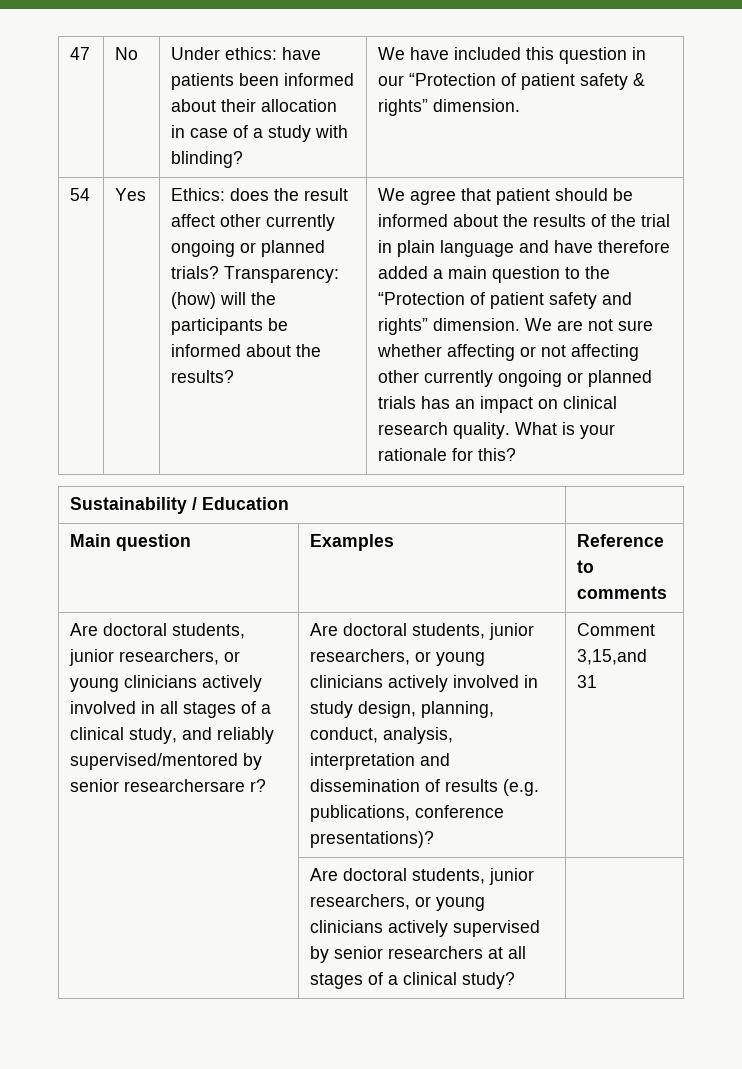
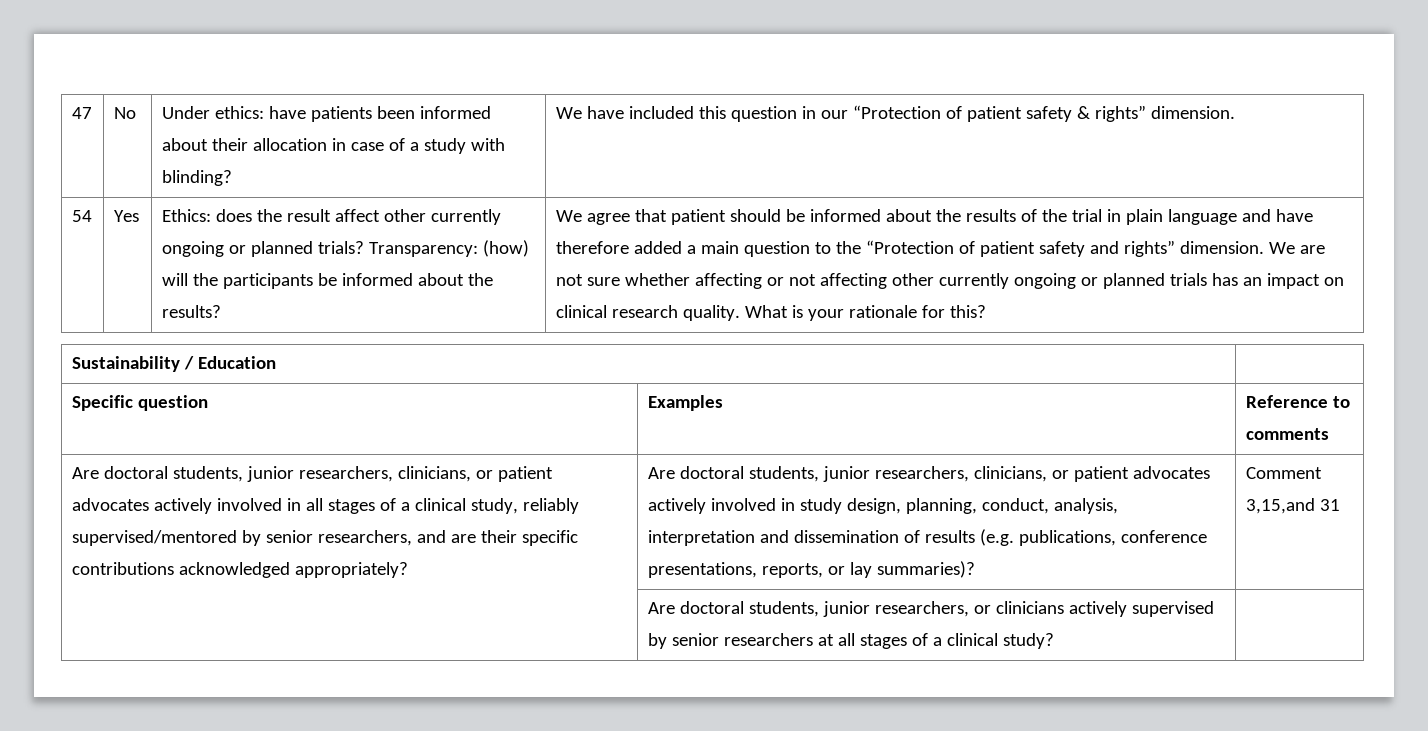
[70,534,112,547] Main -> [71,395,133,411] Specific
[224,651,241,662] [70,675,198,692] or young clinicians -> [397,466,553,482] [71,498,149,511] clinicians, or patient advocates
[182,727,213,740] and -> (518, 506) none
[124,779,267,792] [310,623,535,640] [310,649,486,666] [310,675,384,688] researchersare r? | Are doctoral students, junior researchers, or young clinicians -> [317,530,578,546] [71,562,408,578] [647,466,1210,482] researchers, and are their specific contributions acknowledged appropriately? | Are doctoral students, junior researchers, clinicians, or patient advocates
[310,831,435,848] presentations)? -> [647,561,975,578] presentations, reports, or lay summaries)?
[436,897,486,911] young -> (991, 609) none

